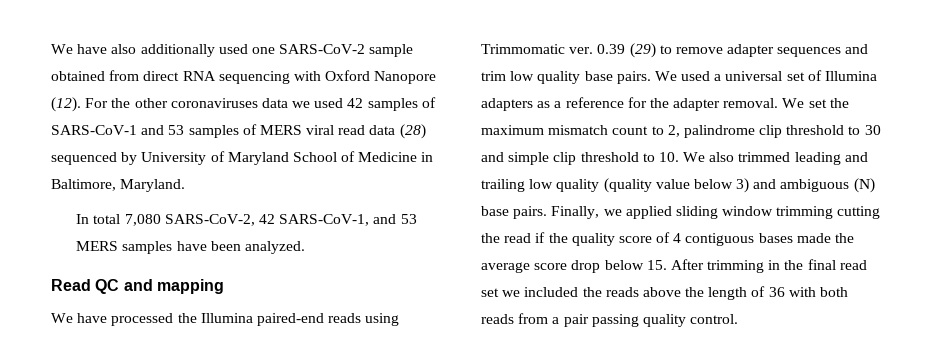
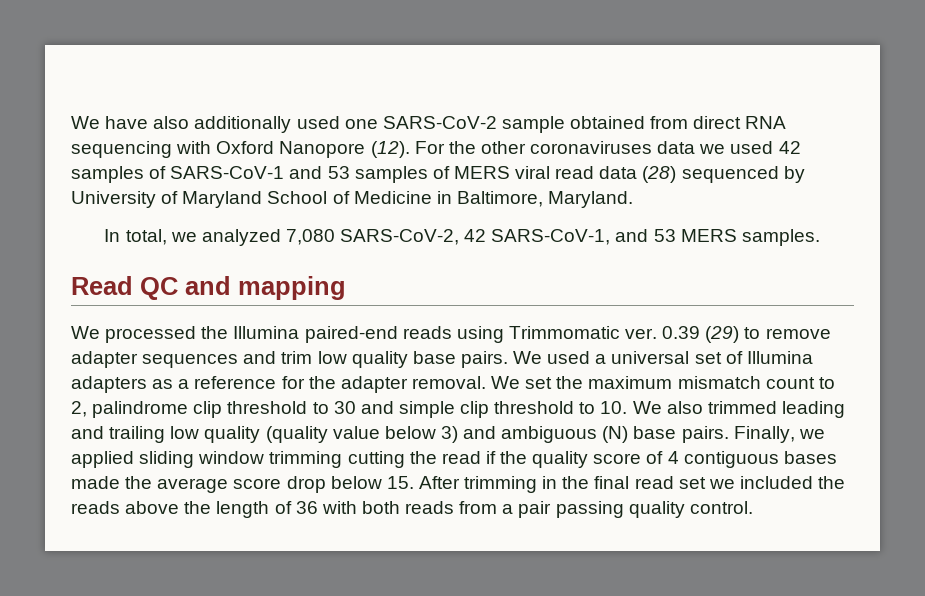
[93,214,121,224] total -> [125,229,281,246] total, we analyzed
[122,241,306,254] samples have been analyzed. -> [741,229,820,246] samples.
[77,313,108,323] have -> (100, 332) none

